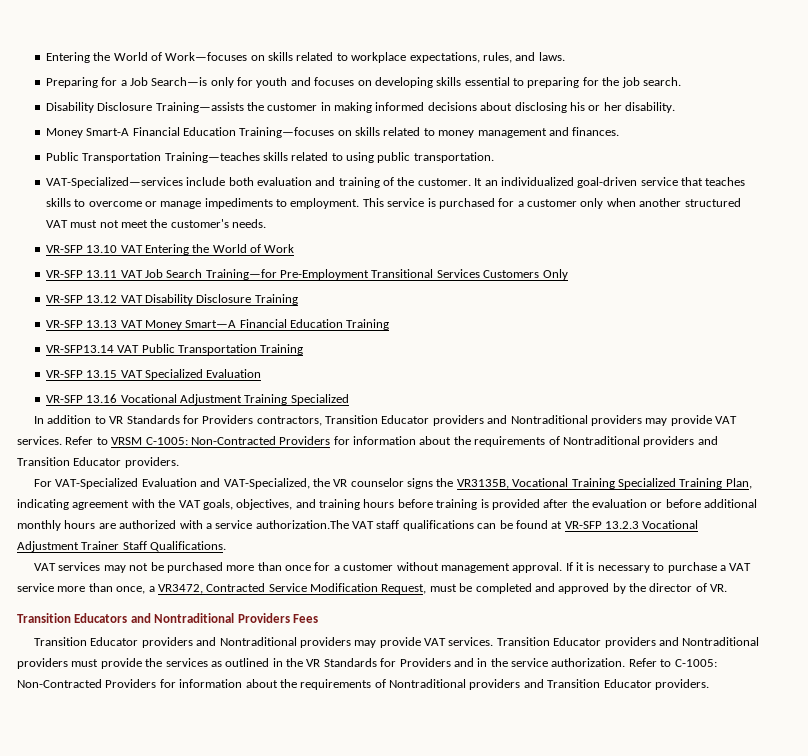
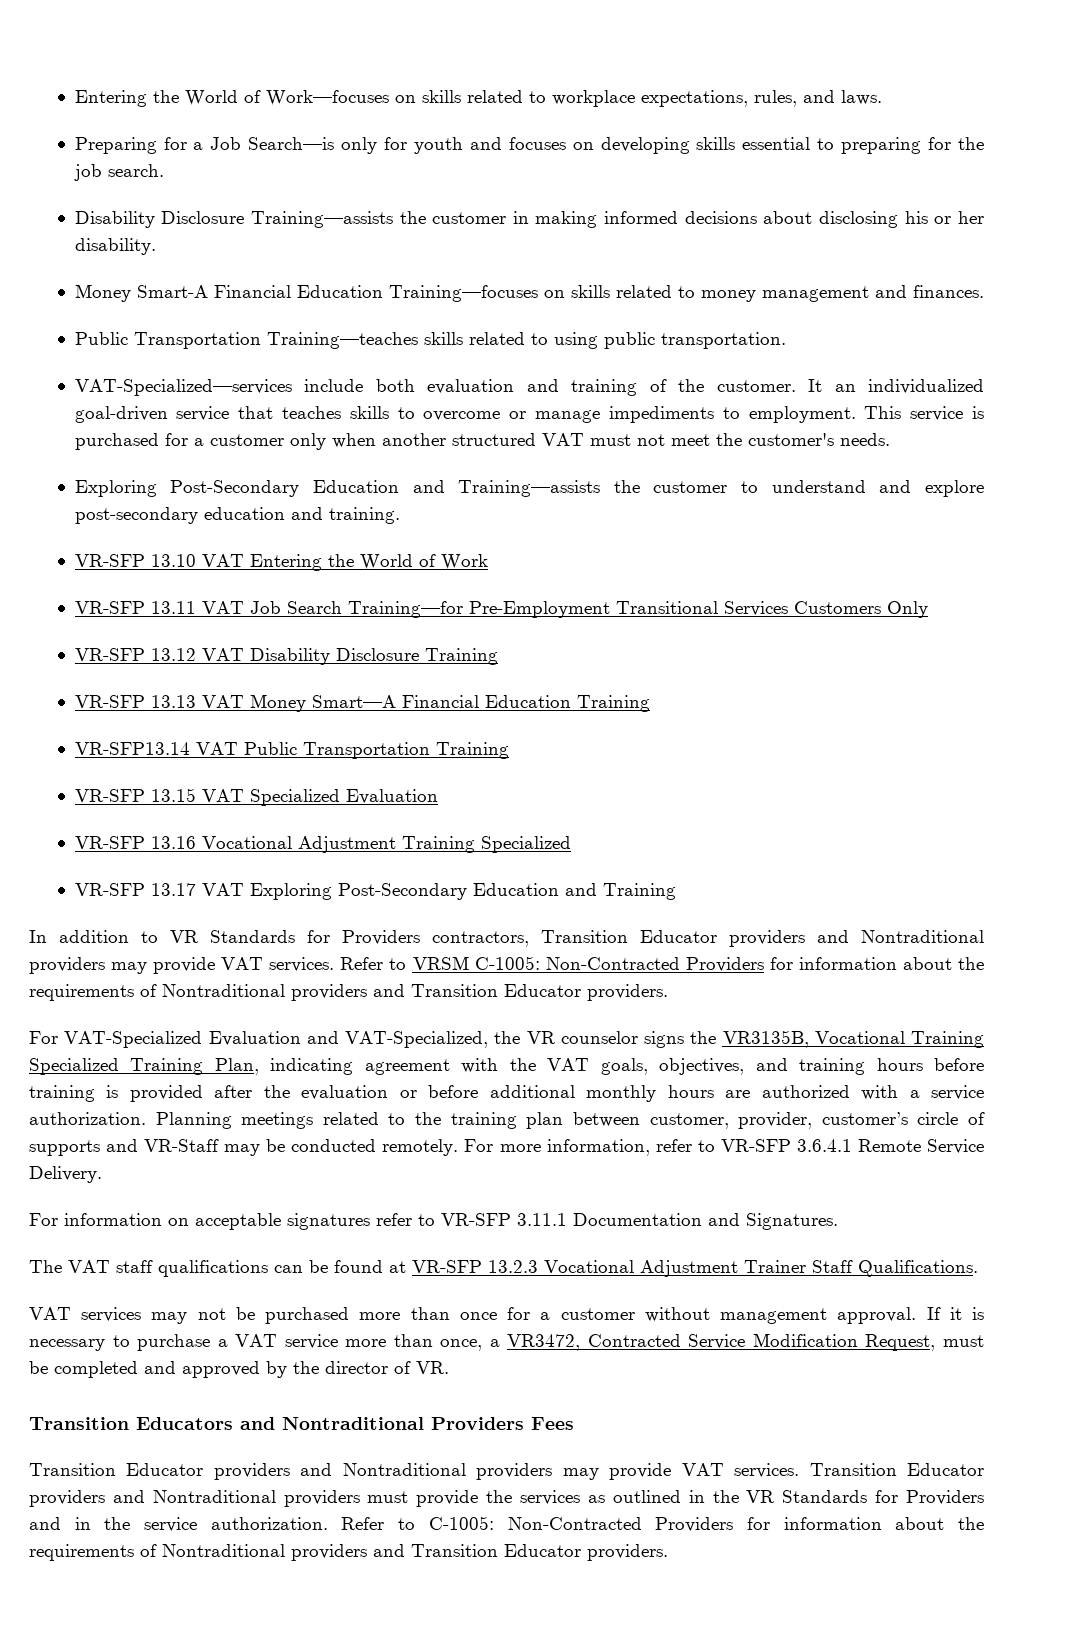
(267, 223) none -> [74,480,985,497] [74,507,400,524] // Exploring Post-Secondary Education and Training—assists the customer to understand and explore post-secondary education and training.
(349, 399) none -> [74,883,676,900] // VR-SFP 13.17 VAT Exploring Post-Secondary Education and Training
[255,520,349,529] authorization.The -> [29,1112,986,1129] [29,1139,985,1156] [29,1166,102,1183] [29,1213,838,1230] [29,1260,62,1273] authorization. Planning meetings related to the training plan between customer, provider, customer’s circle of supports and VR-Staff may be conducted remotely. For more information, refer to VR-SFP 3.6.4.1 Remote Service Delivery. // For information on acceptable signatures refer to VR-SFP 3.11.1 Documentation and Signatures. // The

